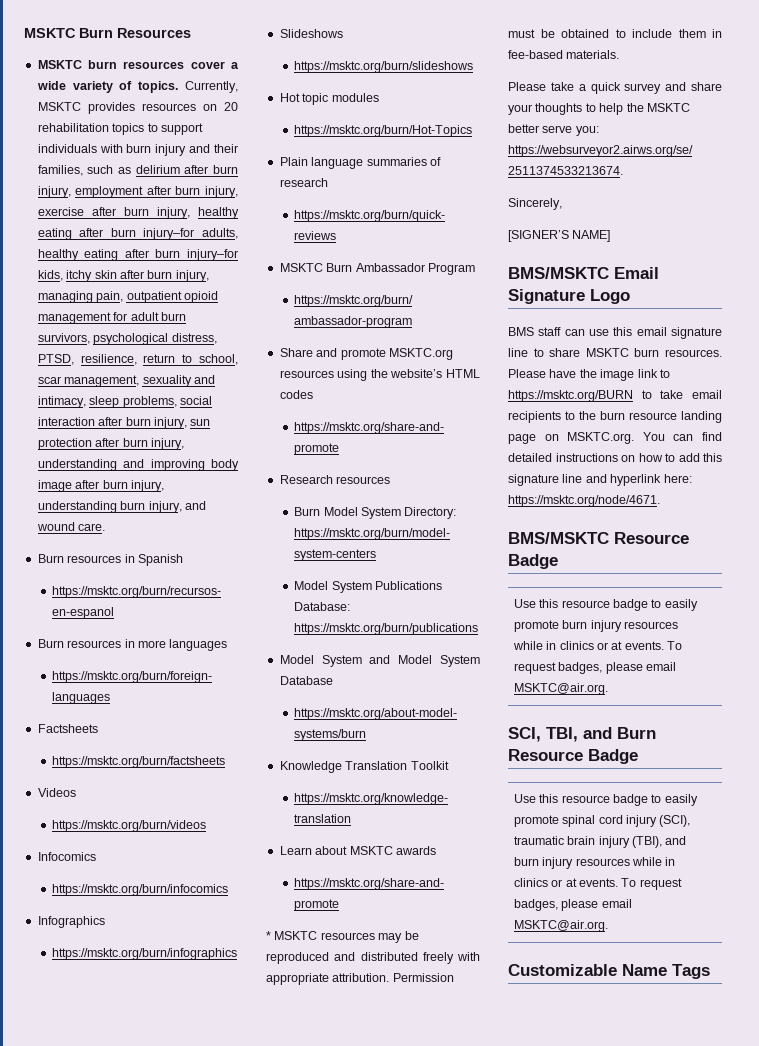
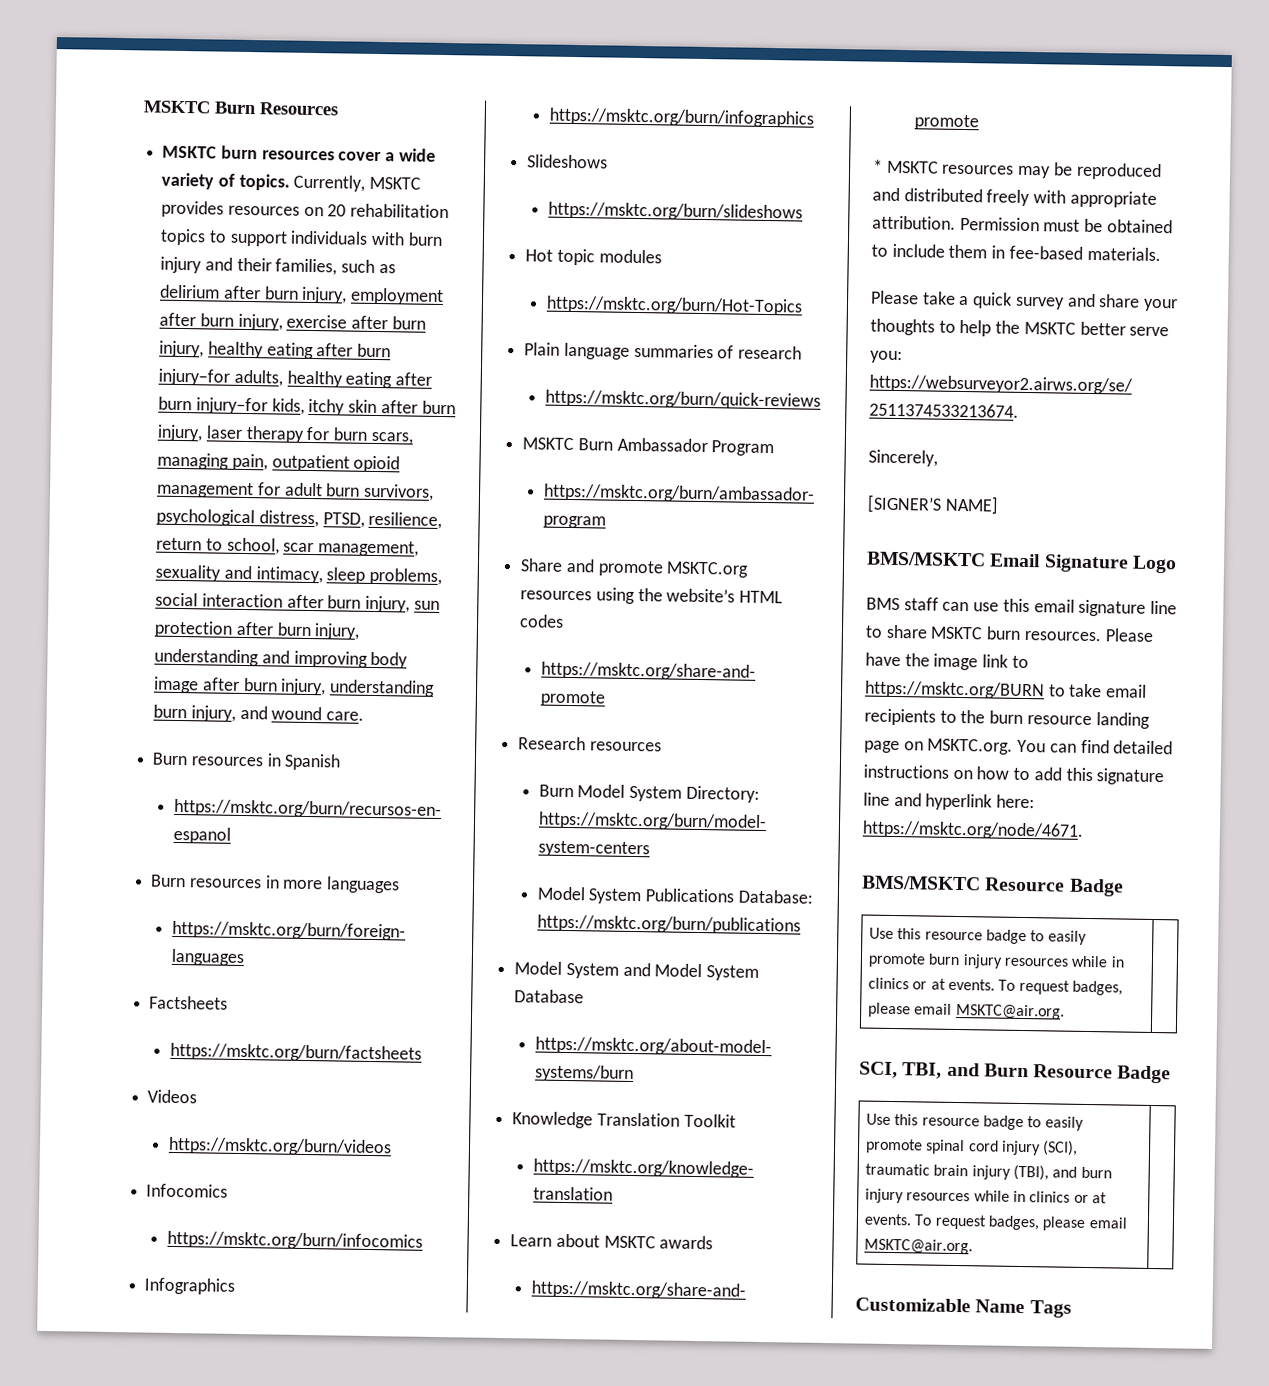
(209, 276) none -> [205,425,413,445] laser therapy for burn scars,

